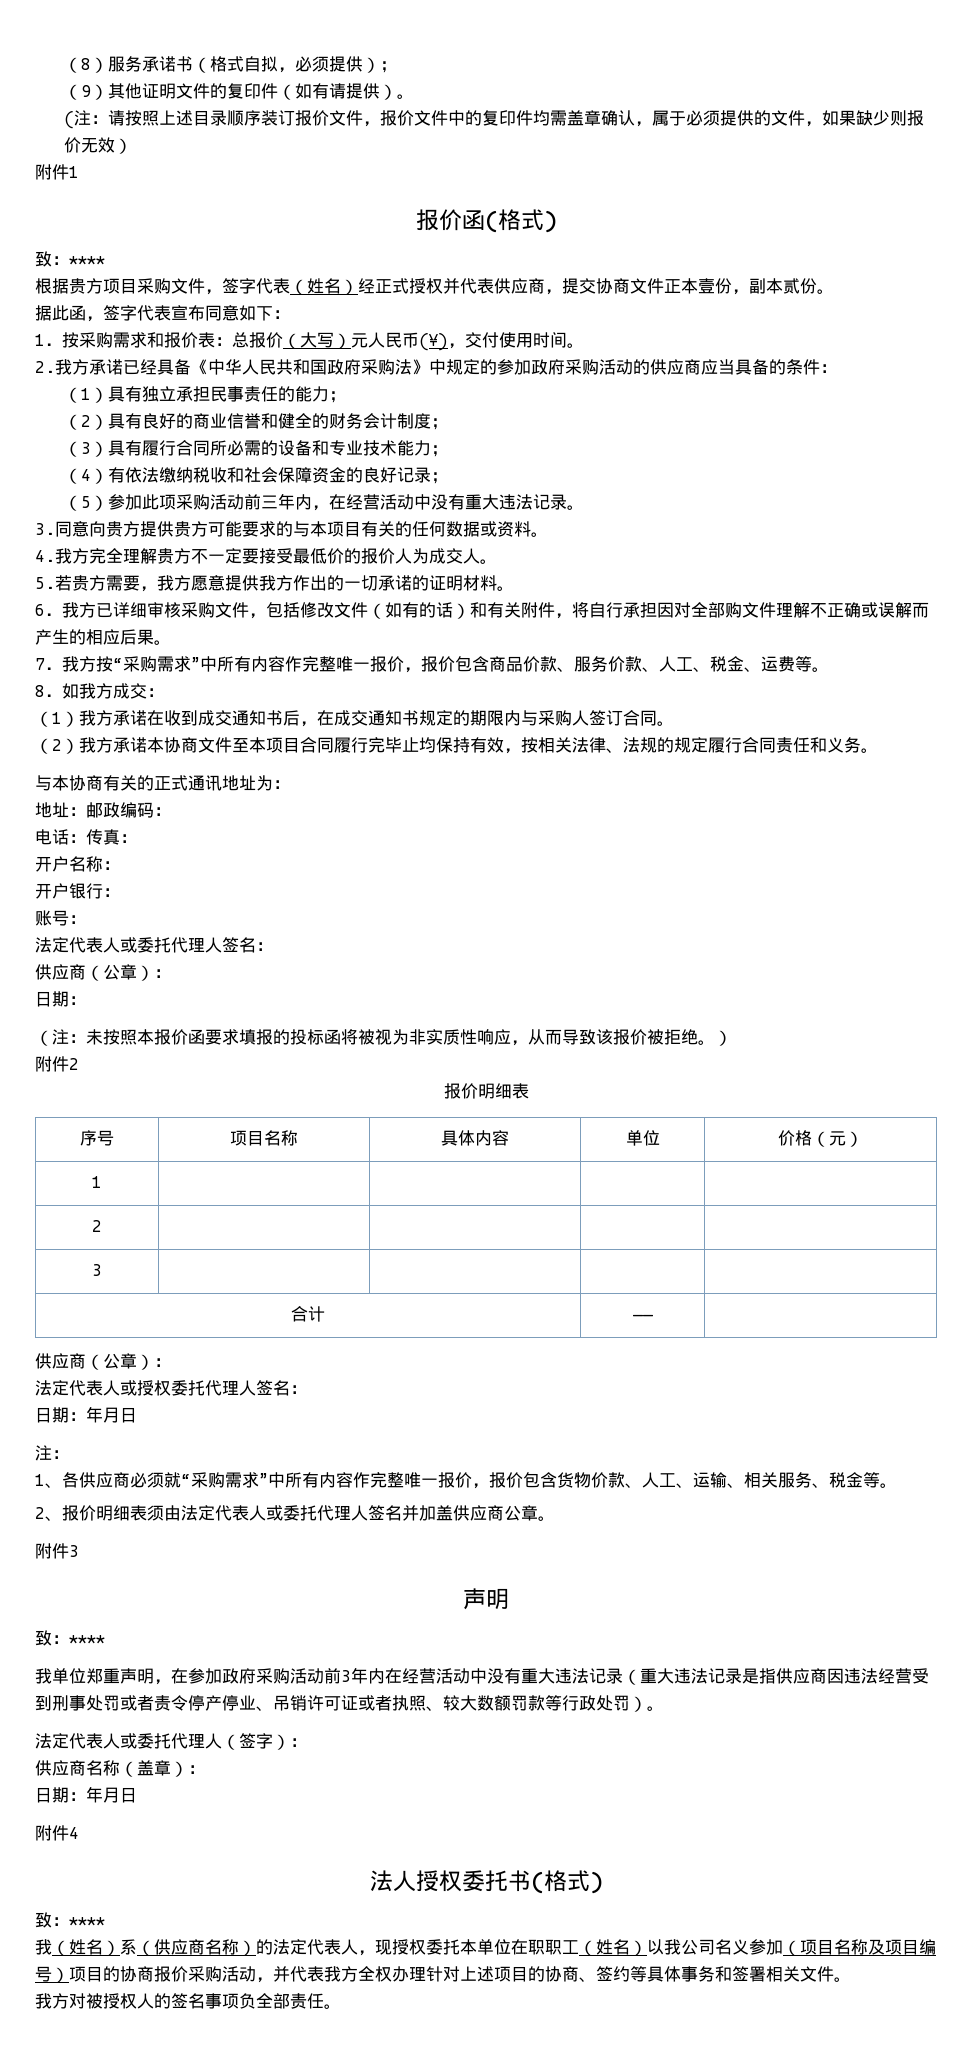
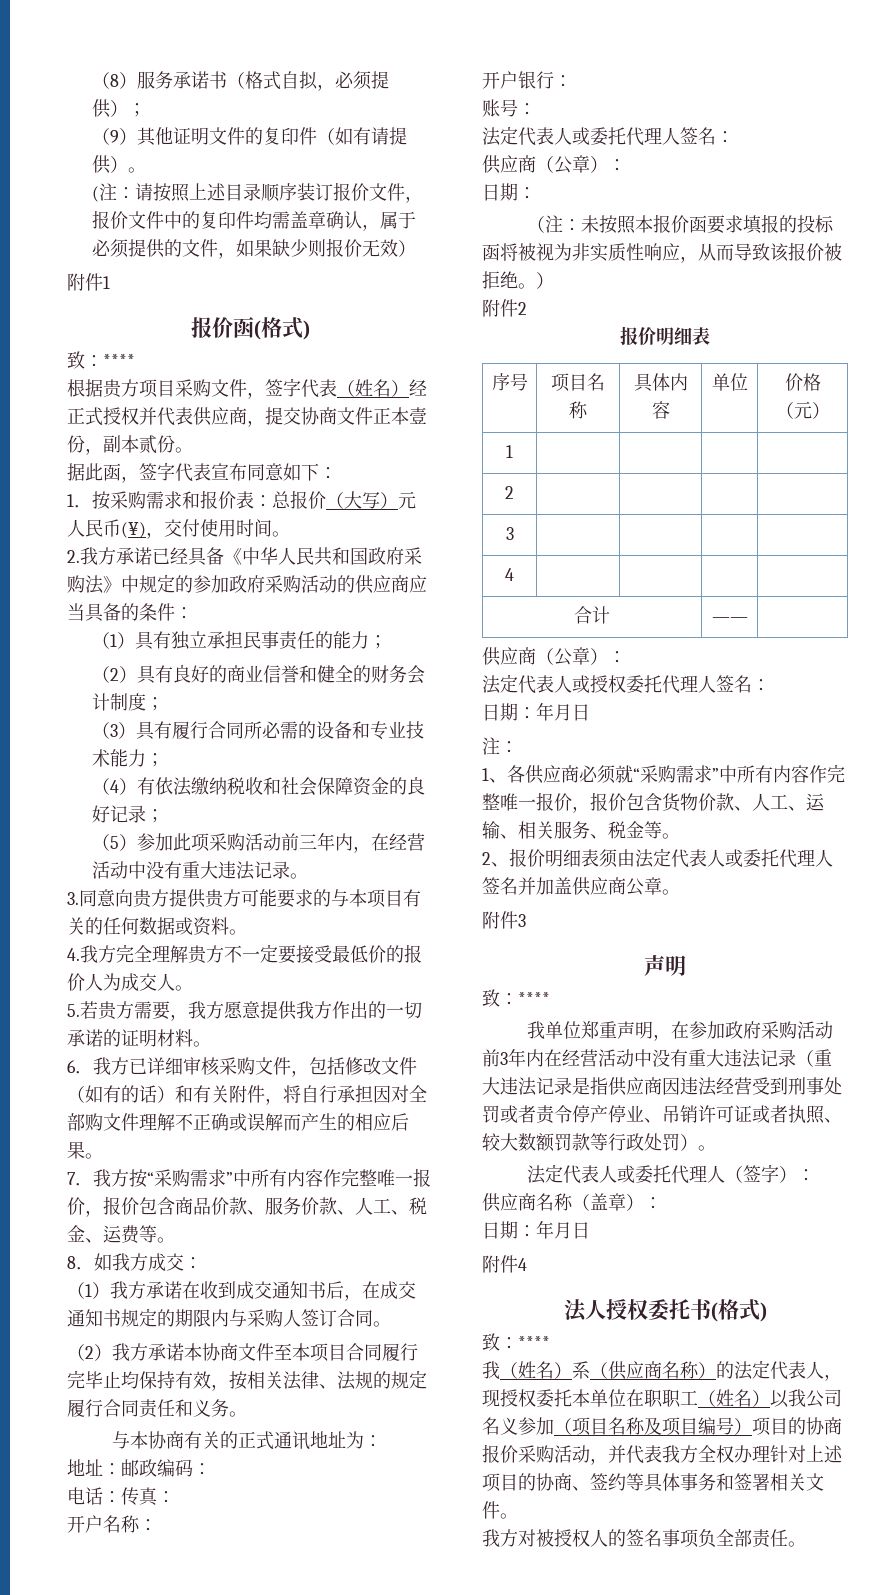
(102, 1270) none -> [505,568,514,581] // 4 | | | |

